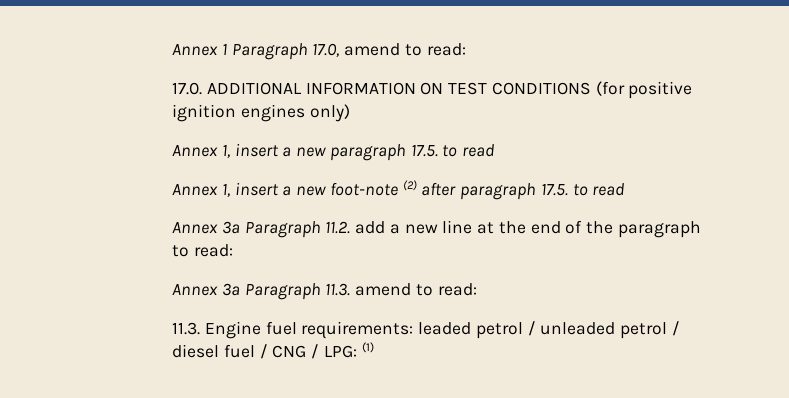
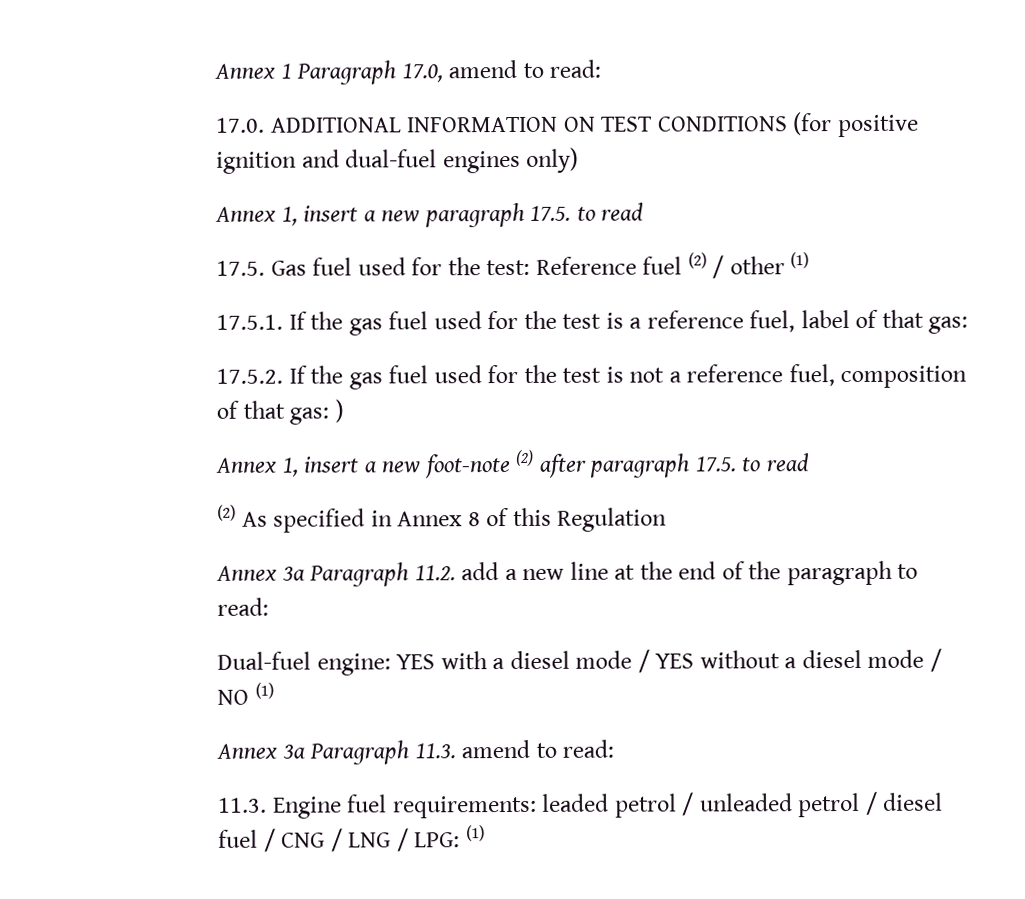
(237, 113) none -> [301,149,438,168] and dual-fuel
(495, 150) none -> [216,252,810,279] [216,309,969,336] [216,364,968,390] [216,399,344,425] // 17.5. Gas fuel used for the test: Reference fuel (2) / other (1) // 17.5.1. If the gas fuel used for the test is a reference fuel, label of that gas: // 17.5.2. If the gas fuel used for the test is not a reference fuel, composition of that gas: )
(625, 189) none -> [217,504,668,533] // (2) As specified in Annex 8 of this Regulation
(234, 250) none -> [217,648,942,676] [217,682,274,705] // Dual-fuel engine: YES with a diesel mode / YES without a diesel mode / NO (1)
(320, 351) none -> [348,828,409,852] LNG /

